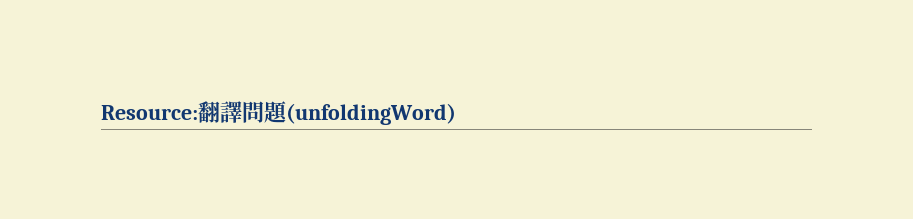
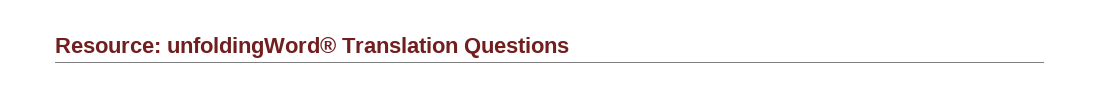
[198,101,456,125] 翻譯問題(unfoldingWord) -> [167,37,569,58] unfoldingWord® Translation Questions

